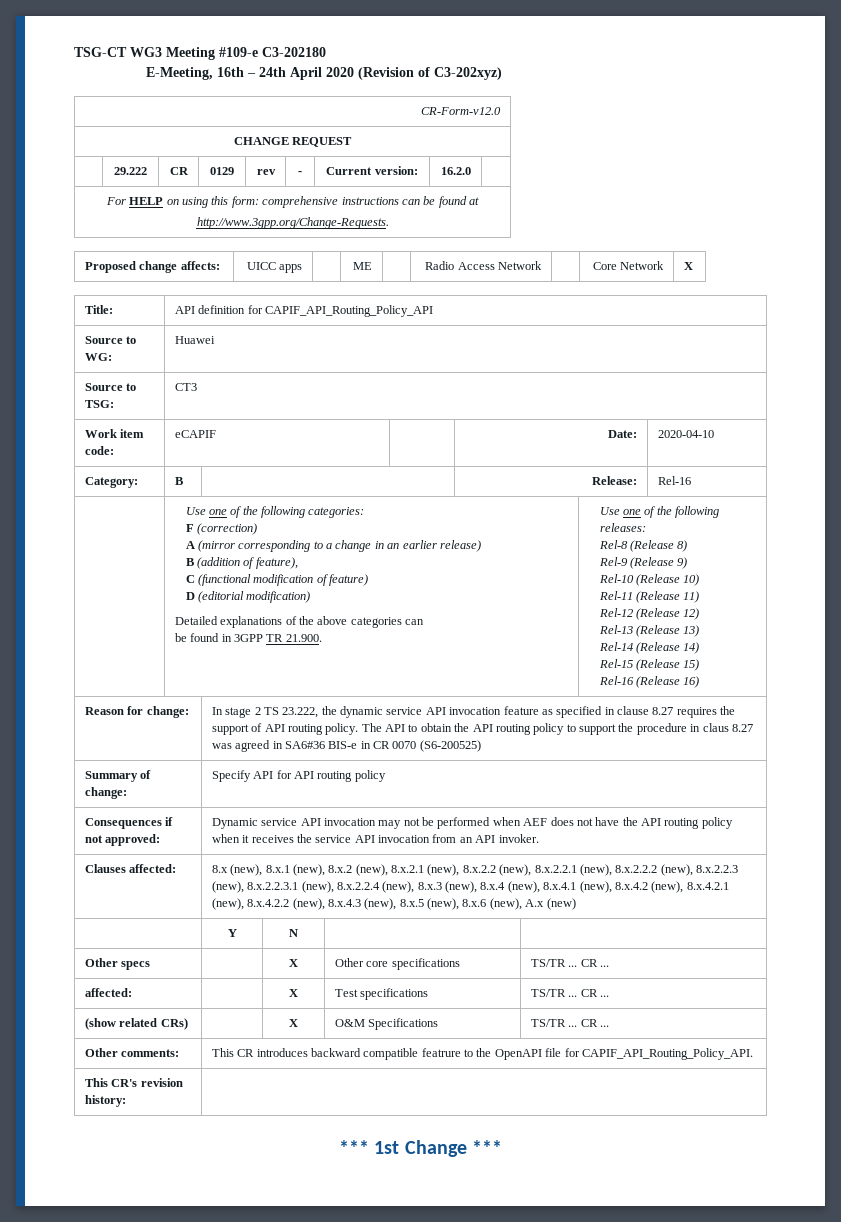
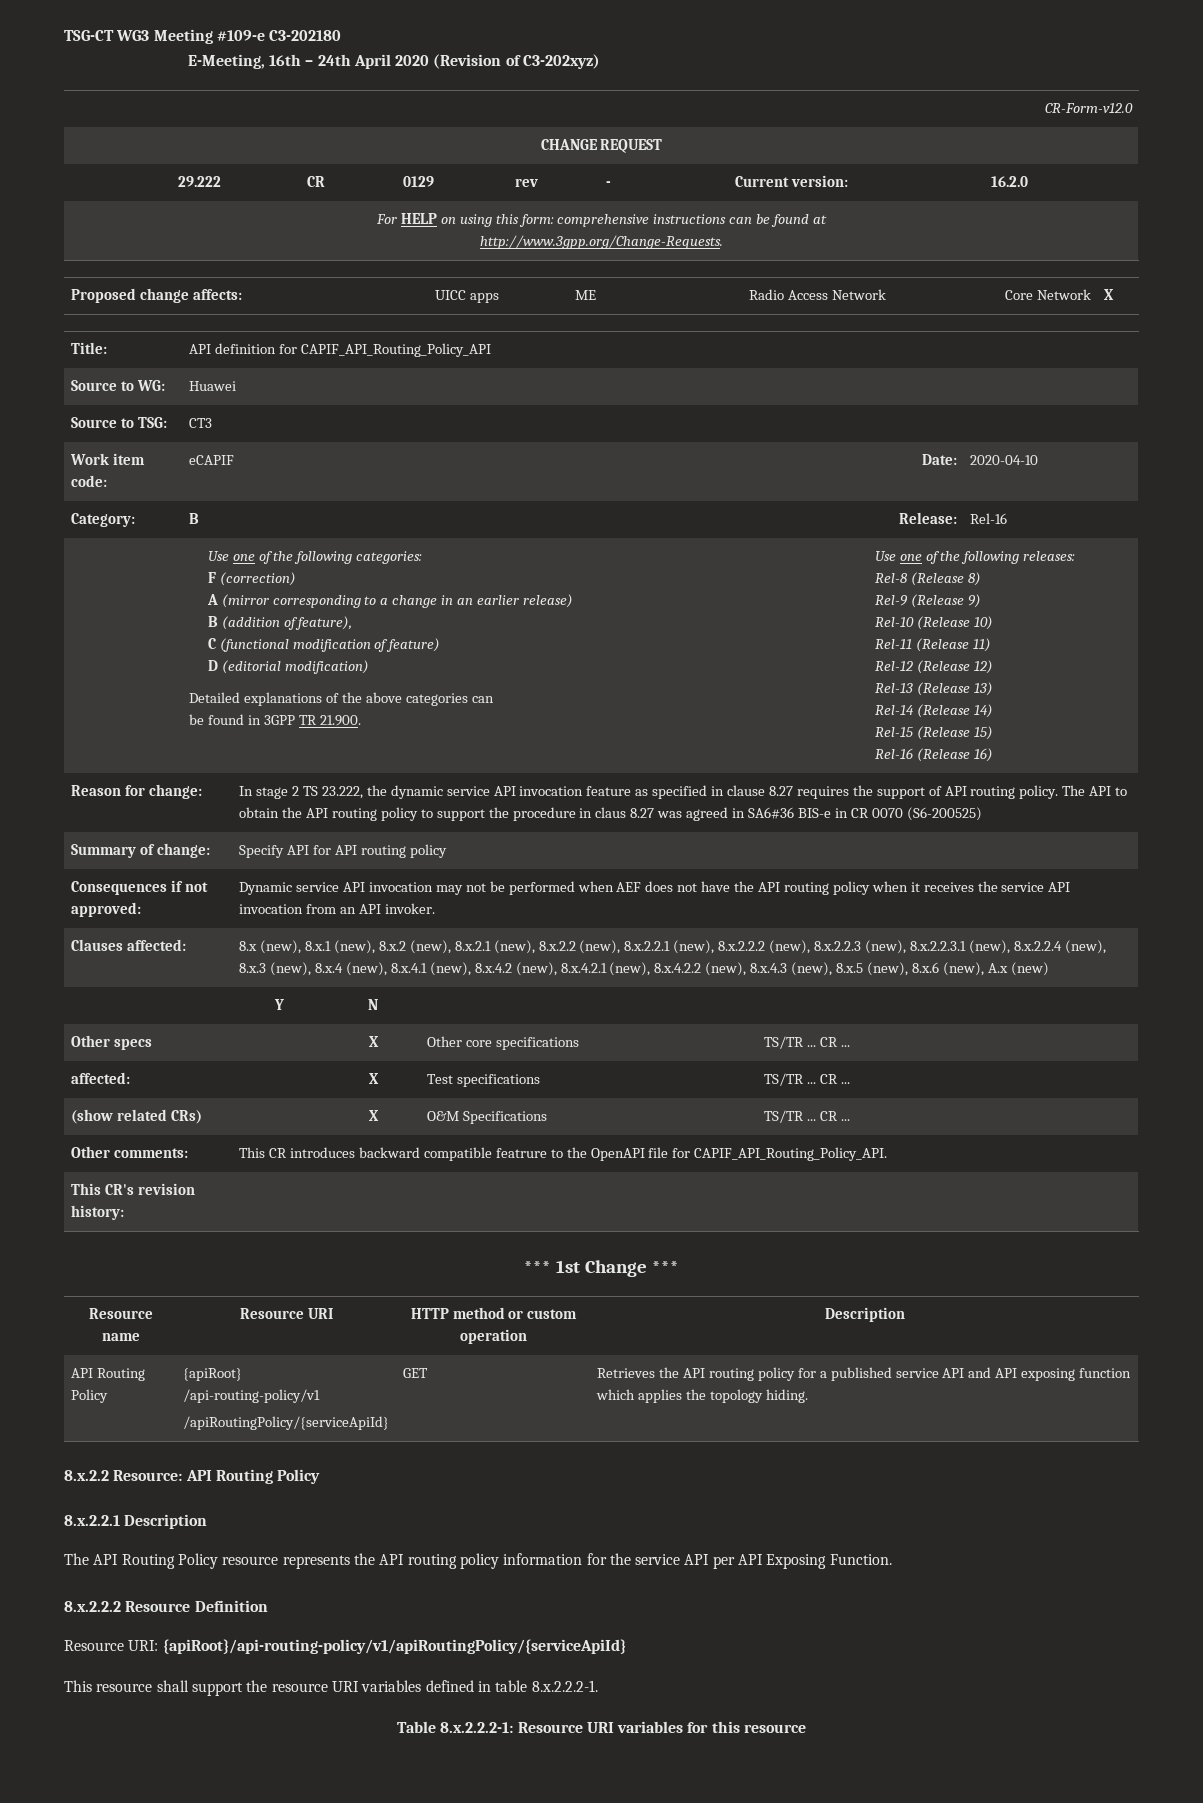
(502, 1147) none -> [88,1308,153,1319] [101,1333,140,1341] [240,1308,333,1319] [410,1307,578,1319] [460,1329,527,1344] [824,1307,905,1322] [71,1368,146,1381] [71,1389,109,1403] [183,1368,243,1381] [183,1389,321,1403] [183,1416,390,1430] [403,1368,429,1378] [597,1367,1132,1381] [596,1389,808,1403] [64,1469,321,1484] [64,1514,208,1529] [64,1553,892,1569] [64,1600,268,1612] [64,1639,626,1654] [64,1680,598,1696] [396,1721,807,1733] // Resource name | Resource URI | HTTP method or custom operation | Description // API Routing Policy | {apiRoot} // /api-routing-policy/v1 // /apiRoutingPolicy/{serviceApiId} | GET | Retrieves the API routing policy for a published service API and API exposing function which applies the topology hiding. // 8.x.2.2 Resource: API Routing Policy // 8.x.2.2.1 Description // The API Routing Policy resource represents the API routing policy information for the service API per API Exposing Function. // 8.x.2.2.2 Resource Definition // Resource URI: {apiRoot}/api-routing-policy/v1/apiRoutingPolicy/{serviceApiId} // This resource shall support the resource URI variables defined in table 8.x.2.2.2-1. // Table 8.x.2.2.2-1: Resource URI variables for this resource

